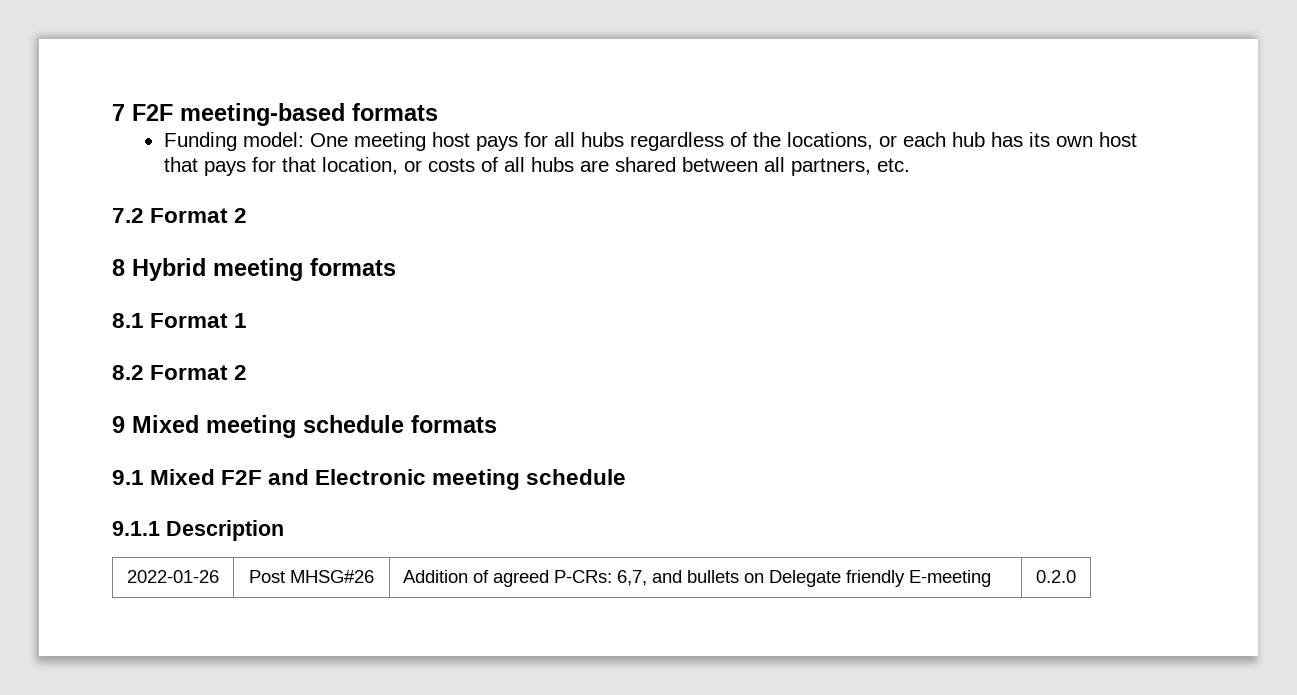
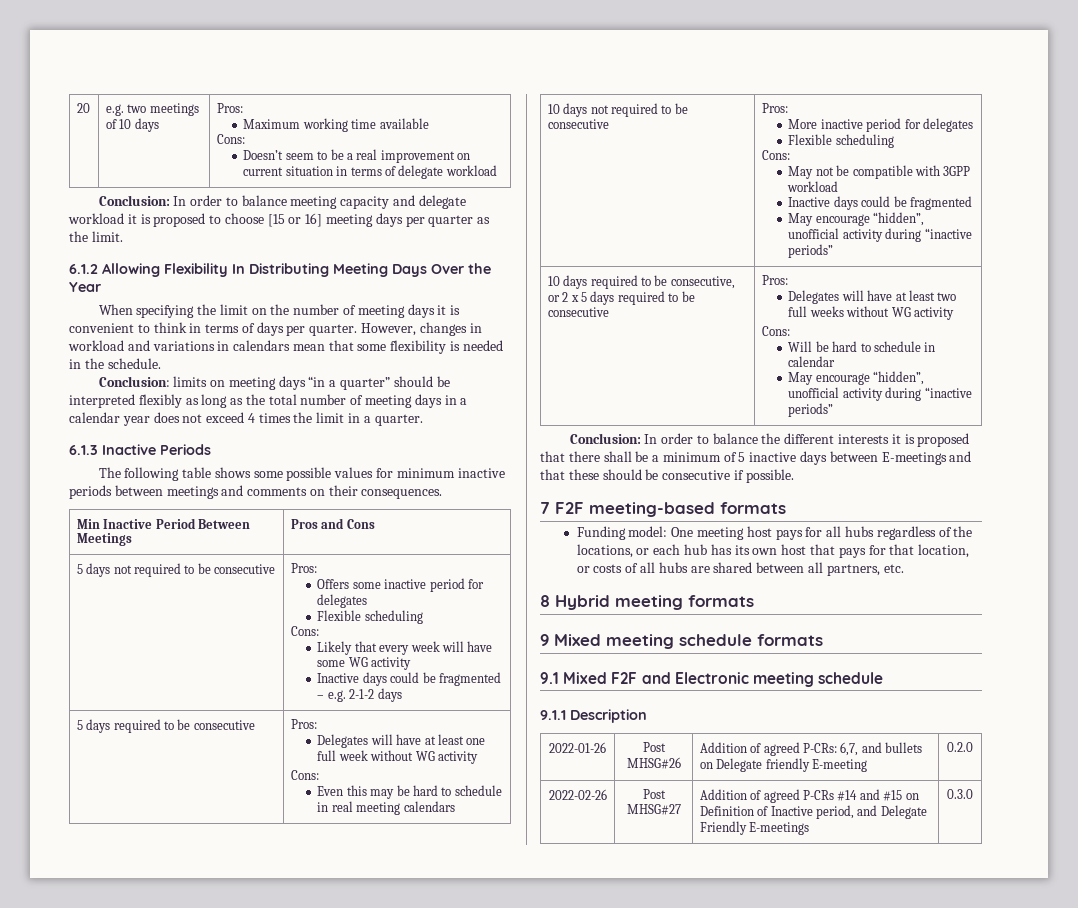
(112, 112) none -> [76,103,90,113] [105,103,199,116] [105,118,159,132] [216,103,243,113] [243,118,429,132] [216,134,245,144] [243,149,471,163] [243,165,497,179] [98,195,466,209] [68,213,491,227] [69,231,123,242] [69,263,491,277] [69,282,101,292] [98,304,461,318] [69,322,482,336] [68,340,503,354] [69,358,161,369] [98,376,450,390] [69,394,468,408] [69,412,423,426] [69,444,211,455] [98,467,505,481] [69,485,443,499] [76,518,251,529] [76,533,132,546] [290,518,375,529] [76,563,276,577] [290,563,317,573] [317,578,484,592] [317,594,368,608] [317,610,423,624] [290,626,319,636] [317,641,493,655] [317,657,412,670] [317,672,501,686] [317,688,402,702] [76,719,255,733] [290,719,317,729] [317,734,486,748] [317,750,478,764] [290,770,319,780] [317,785,502,799] [317,801,455,815] [547,103,688,117] [547,119,609,129] [761,103,788,113] [788,118,973,132] [788,134,894,148] [761,150,790,160] [788,165,971,179] [787,181,839,192] [788,196,972,210] [788,212,925,226] [788,228,972,242] [788,244,834,258] [547,275,735,289] [547,291,695,305] [547,307,609,317] [761,275,788,285] [788,290,957,304] [788,306,954,320] [761,326,790,336] [788,341,936,352] [788,356,836,367] [788,371,925,385] [788,387,972,401] [788,403,834,417] [569,433,970,447] [540,451,972,465] [540,469,794,483] 20 | e.g. two meetings of 10 days | Pros: // Maximum working time available // Cons: // Doesn’t seem to be a real improvement on current situation in terms of delegate workload // Conclusion: In order to balance meeting capacity and delegate workload it is proposed to choose [15 or 16] meeting days per quarter as the limit. // 6.1.2 Allowing Flexibility In Distributing Meeting Days Over the Year // When specifying the limit on the number of meeting days it is convenient to think in terms of days per quarter. However, changes in workload and variations in calendars mean that some flexibility is needed in the schedule. // Conclusion: limits on meeting days “in a quarter” should be interpreted flexibly as long as the total number of meeting days in a calendar year does not exceed 4 times the limit in a quarter. // 6.1.3 Inactive Periods // The following table shows some possible values for minimum inactive periods between meetings and comments on their consequences. // Min Inactive Period Between Meetings | Pros and Cons // 5 days not required to be consecutive | Pros: // Offers some inactive period for delegates // Flexible scheduling // Cons: // Likely that every week will have some WG activity // Inactive days could be fragmented – e.g. 2-1-2 days // 5 days required to be consecutive | Pros: // Delegates will have at least one full week without WG activity // Cons: // Even this may be hard to schedule in real meeting calendars // 10 days not required to be consecutive | Pros: // More inactive period for delegates // Flexible scheduling // Cons: // May not be compatible with 3GPP workload // Inactive days could be fragmented // May encourage “hidden”, unofficial activity during “inactive periods” // 10 days required to be consecutive, or 2 x 5 days required to be consecutive | Pros: // Delegates will have at least two full weeks without WG activity // Cons: // Will be hard to schedule in calendar // May encourage “hidden”, unofficial activity during “inactive periods” // Conclusion: In order to balance the different interests it is proposed that there shall be a minimum of 5 inactive days between E-meetings and that these should be consecutive if possible. //
[112,208,248,223] // 7.2 Format 2 -> (904, 568) none
[112,313,248,328] [112,365,248,380] // 8.1 Format 1 // 8.2 Format 2 -> (754, 601) none
(1076, 576) none -> [548,789,607,800] [642,789,666,799] [626,804,681,815] [699,789,919,803] [699,805,927,819] [699,821,810,835] [947,789,973,799] // 2022-02-26 | Post MHSG#27 | Addition of agreed P-CRs #14 and #15 on Definition of Inactive period, and Delegate Friendly E-meetings | 0.3.0

